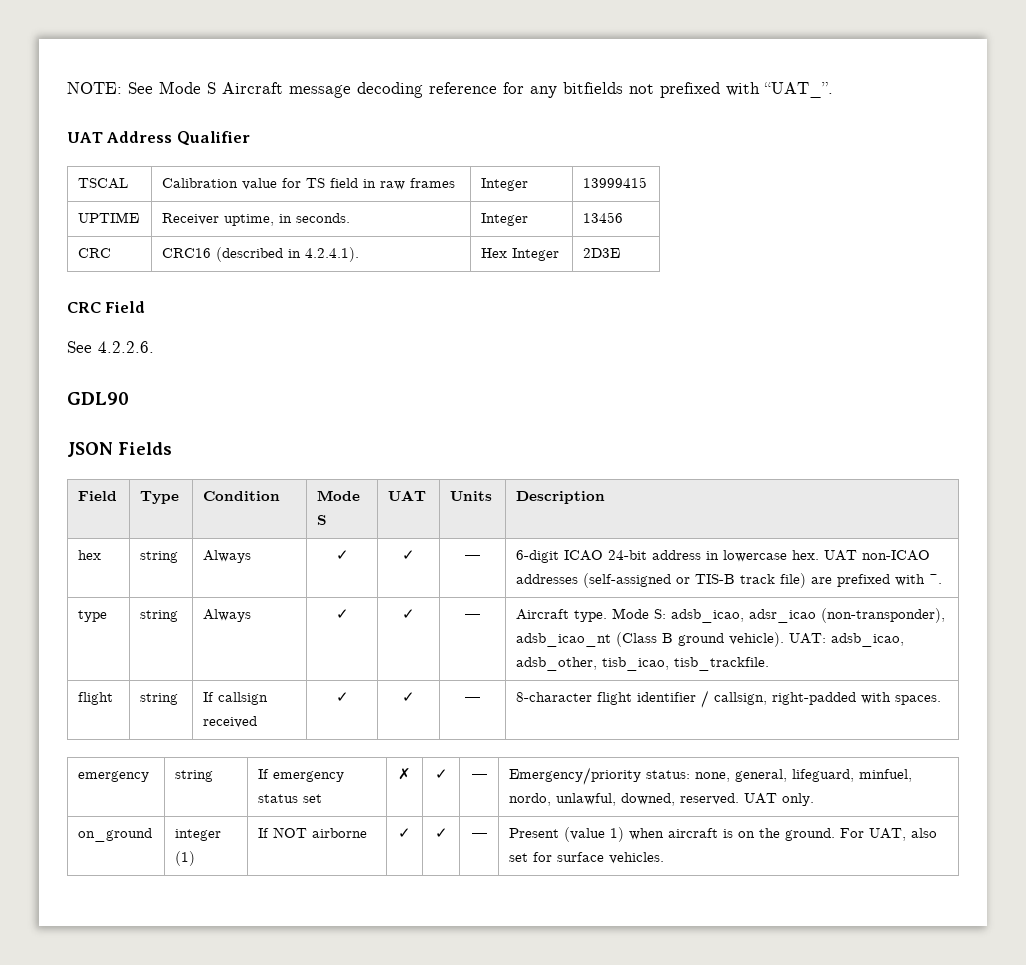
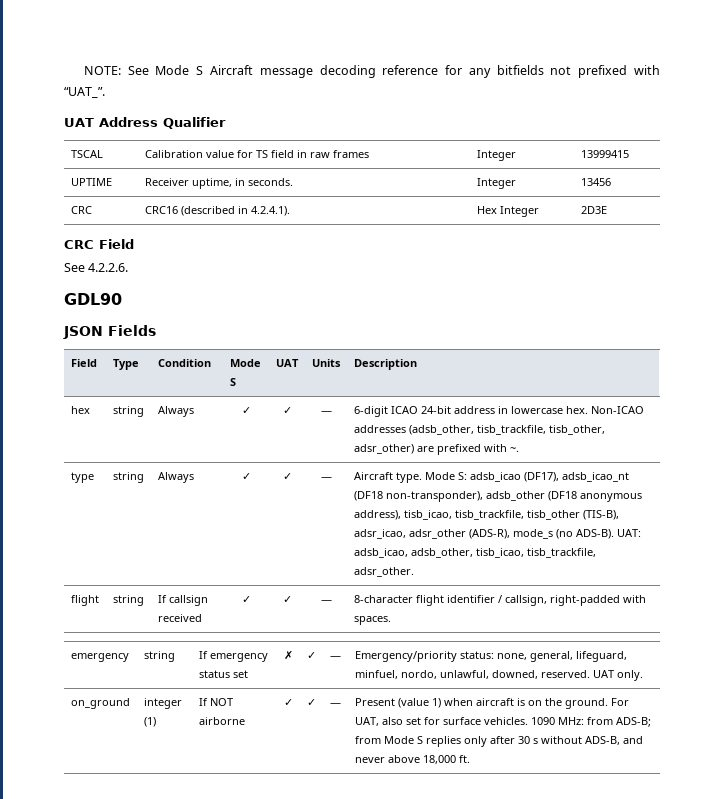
[824,550,931,561] [516,573,807,588] UAT non-ICAO addresses (self-assigned or TIS-B track file) -> [590,406,644,414] [353,425,605,435] [353,444,414,454] Non-ICAO addresses (adsb_other, tisb_trackfile, tisb_other, adsr_other)
[671,608,946,623] [516,632,785,647] adsb_icao, adsr_icao (non-transponder), adsb_icao_nt (Class B ground vehicle). -> [469,472,629,482] [353,491,642,502] [353,510,619,520] [353,529,614,539] adsb_icao (DF17), adsb_icao_nt (DF18 non-transponder), adsb_other (DF18 anonymous address), tisb_icao, tisb_trackfile, tisb_other (TIS-B), adsr_icao, adsr_other (ADS-R), mode_s (no ADS-B).
[674,657,770,671] tisb_trackfile. -> [526,548,596,558] [353,567,414,577] tisb_trackfile, adsr_other.
(665, 858) none -> [530,717,651,727] [354,736,643,747] [354,755,470,764] 1090 MHz: from ADS-B; from Mode S replies only after 30 s without ADS-B, and never above 18,000 ft.

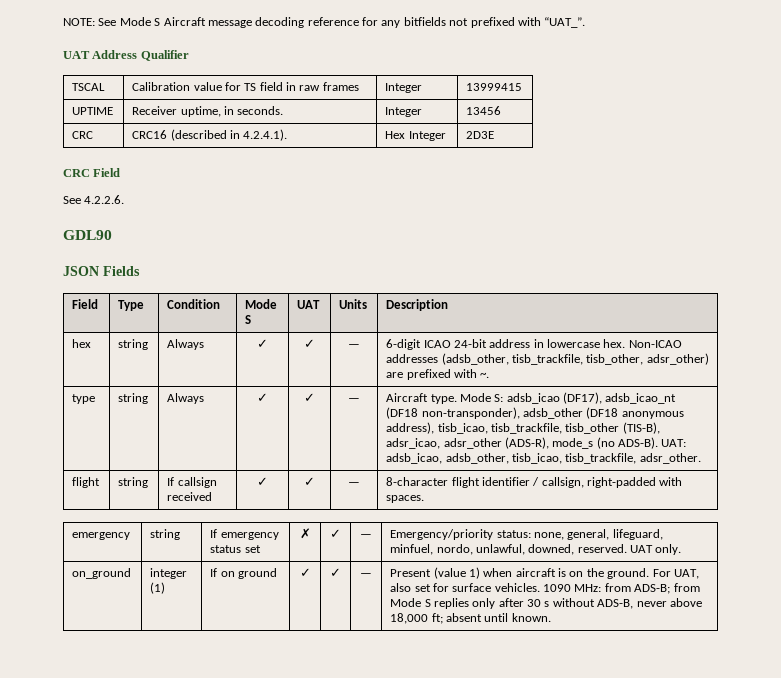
[209,698,233,706] [198,717,245,725] NOT airborne -> [220,568,277,579] on ground
[622,736,643,744] and -> (634, 604) none
[458,755,470,763] ft. -> [431,613,551,624] ft; absent until known.

